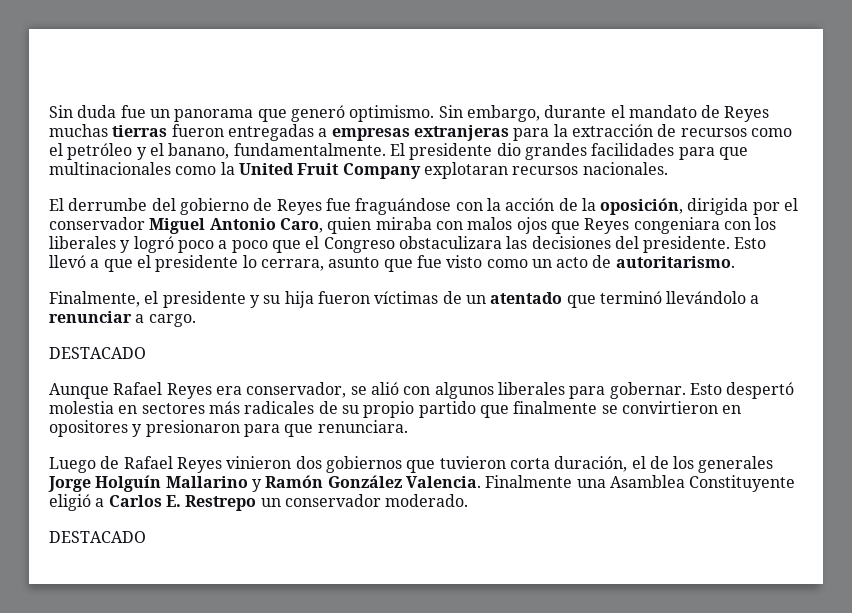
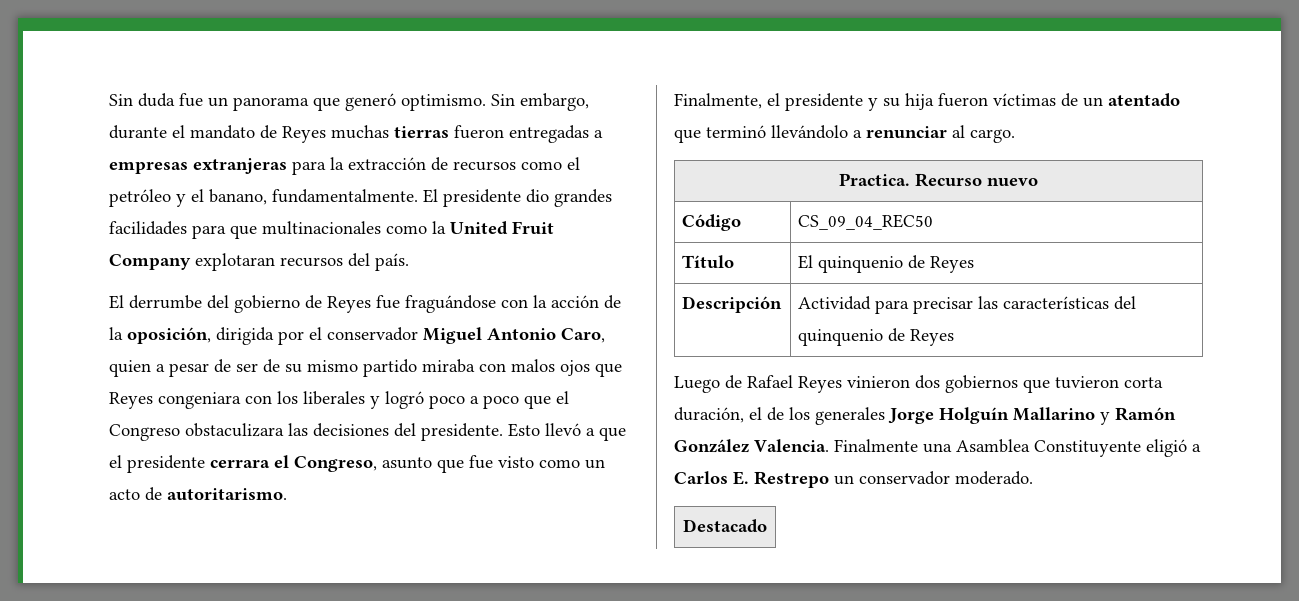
[582,162,668,175] nacionales. -> [348,253,409,271] del país.
(372, 225) none -> [156,359,417,377] a pesar de ser de su mismo partido
[242,255,324,271] lo cerrara, -> [210,455,377,472] cerrara el Congreso,
[135,314,145,323] a -> [952,125,965,138] al
[49,347,146,359] [49,382,795,399] [49,401,742,418] [49,420,408,437] // DESTACADO // Aunque Rafael Reyes era conservador, se alió con algunos liberales para gobernar. Esto despertó molestia en sectores más radicales de su propio partido que finalmente se convirtieron en opositores y presionaron para que renunciara. -> [839,173,1038,187] [682,214,742,231] [798,214,934,230] [682,255,735,269] [798,255,975,273] [682,296,783,313] [798,296,1137,314] [798,328,955,346] // Practica. Recurso nuevo // Código | CS_09_04_REC50 // Título | El quinquenio de Reyes // Descripción | Actividad para precisar las características del quinquenio de Reyes
[49,531,146,543] // DESTACADO -> [683,519,767,533] // Destacado

